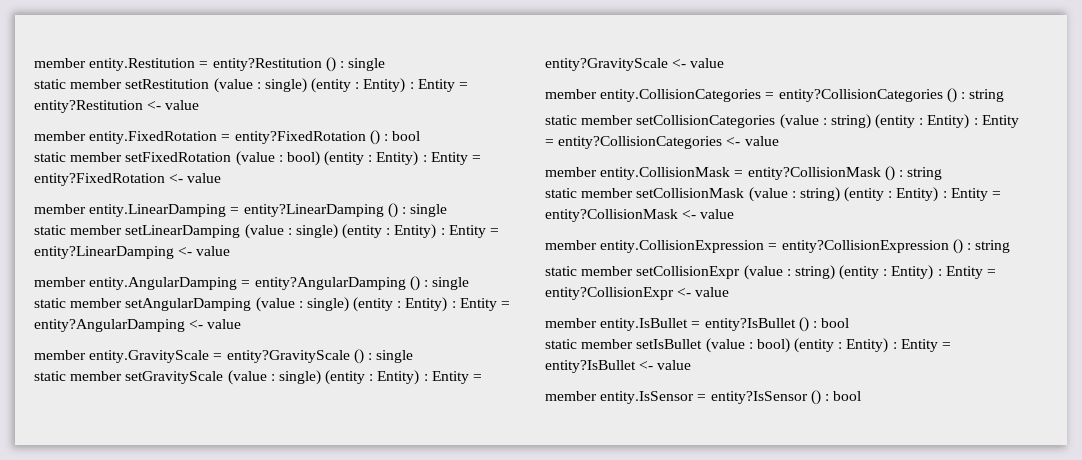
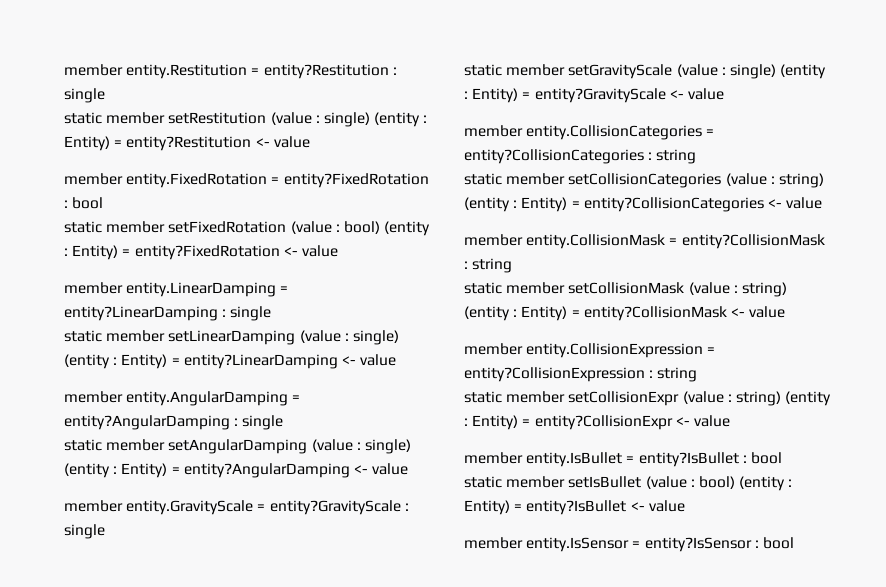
[325,57,336,72] () -> (389, 71) none
[409,79,455,92] : Entity -> (110, 143) none
[369,130,380,145] () -> (429, 180) none
[422,152,468,165] : Entity -> (119, 252) none
[387,203,398,218] () -> (218, 313) none
[440,225,486,238] : Entity -> (168, 361) none
[409,276,420,291] () -> (230, 422) none
[451,298,497,311] : Entity -> (168, 470) none
[353,349,364,364] () -> (401, 507) none
[423,371,469,384] : Entity -> (519, 95) none
[946,88,957,103] () -> (644, 156) none
[973,115,1019,128] : Entity -> (568, 204) none
[884,166,895,181] () -> (825, 241) none
[942,188,988,201] : Entity -> (568, 313) none
[952,239,963,254] () -> (645, 374) none
[937,266,983,279] : Entity -> (519, 422) none
[798,317,809,332] () -> (739, 459) none
[892,339,938,352] : Entity -> (510, 507) none
[810,390,821,405] () -> (752, 544) none

